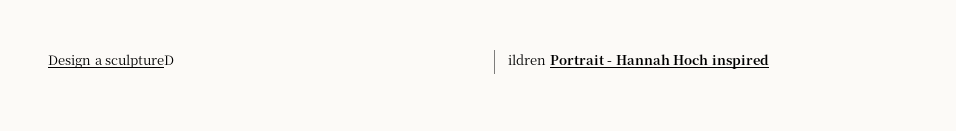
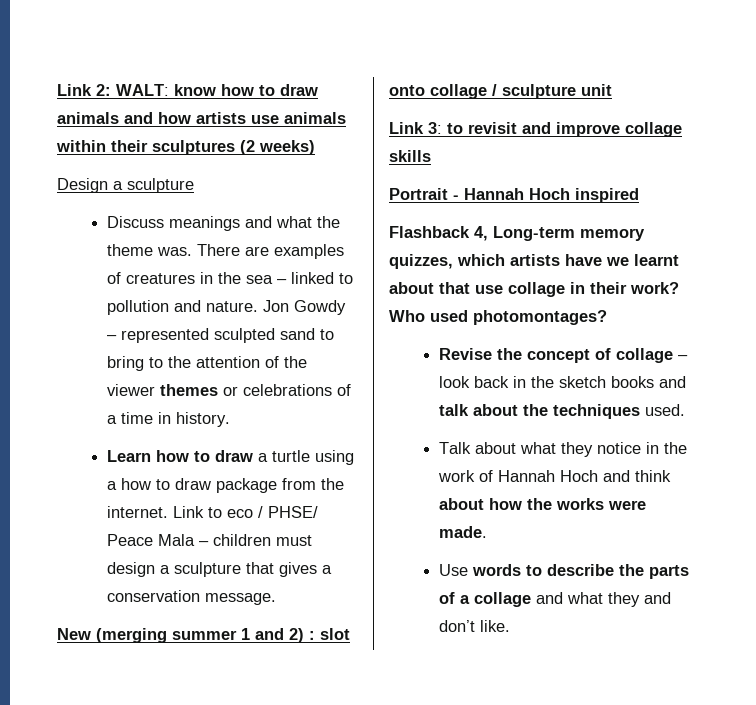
[48,54,175,68] [508,54,546,65] Design a sculptureD // ildren -> [57,84,318,96] [57,112,346,124] [56,140,315,155] [57,178,194,193] [106,216,340,231] [106,244,344,259] [106,272,353,284] [106,300,346,315] [106,328,334,343] [106,356,307,371] [106,384,351,396] [106,412,230,427] [106,450,354,465] [106,478,344,493] [106,506,318,518] [106,534,312,546] [106,562,332,577] [106,590,276,605] [57,628,350,643] [389,84,612,99] [389,122,682,137] [389,150,431,162] Link 2: WALT: know how to draw animals and how artists use animals within their sculptures (2 weeks) // Design a sculpture // Discuss meanings and what the theme was. There are examples of creatures in the sea – linked to pollution and nature. Jon Gowdy – represented sculpted sand to bring to the attention of the viewer themes or celebrations of a time in history. // Learn how to draw a turtle using a how to draw package from the internet. Link to eco / PHSE/ Peace Mala – children must design a sculpture that gives a conservation message. // New (merging summer 1 and 2) : slot onto collage / sculpture unit // Link 3: to revisit and improve collage skills //
(769, 61) none -> [389,226,645,241] [389,254,679,269] [389,282,679,297] [389,310,607,325] [438,348,688,363] [438,376,686,388] [438,404,685,419] [438,442,687,457] [437,470,671,482] [438,498,646,510] [438,526,487,538] [438,564,689,579] [438,592,671,607] [438,620,510,632] // Flashback 4, Long-term memory quizzes, which artists have we learnt about that use collage in their work? Who used photomontages? // Revise the concept of collage – look back in the sketch books and talk about the techniques used. // Talk about what they notice in the work of Hannah Hoch and think about how the works were made. // Use words to describe the parts of a collage and what they and don’t like.

